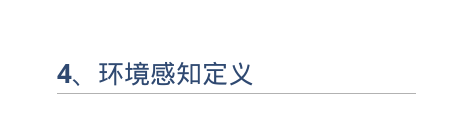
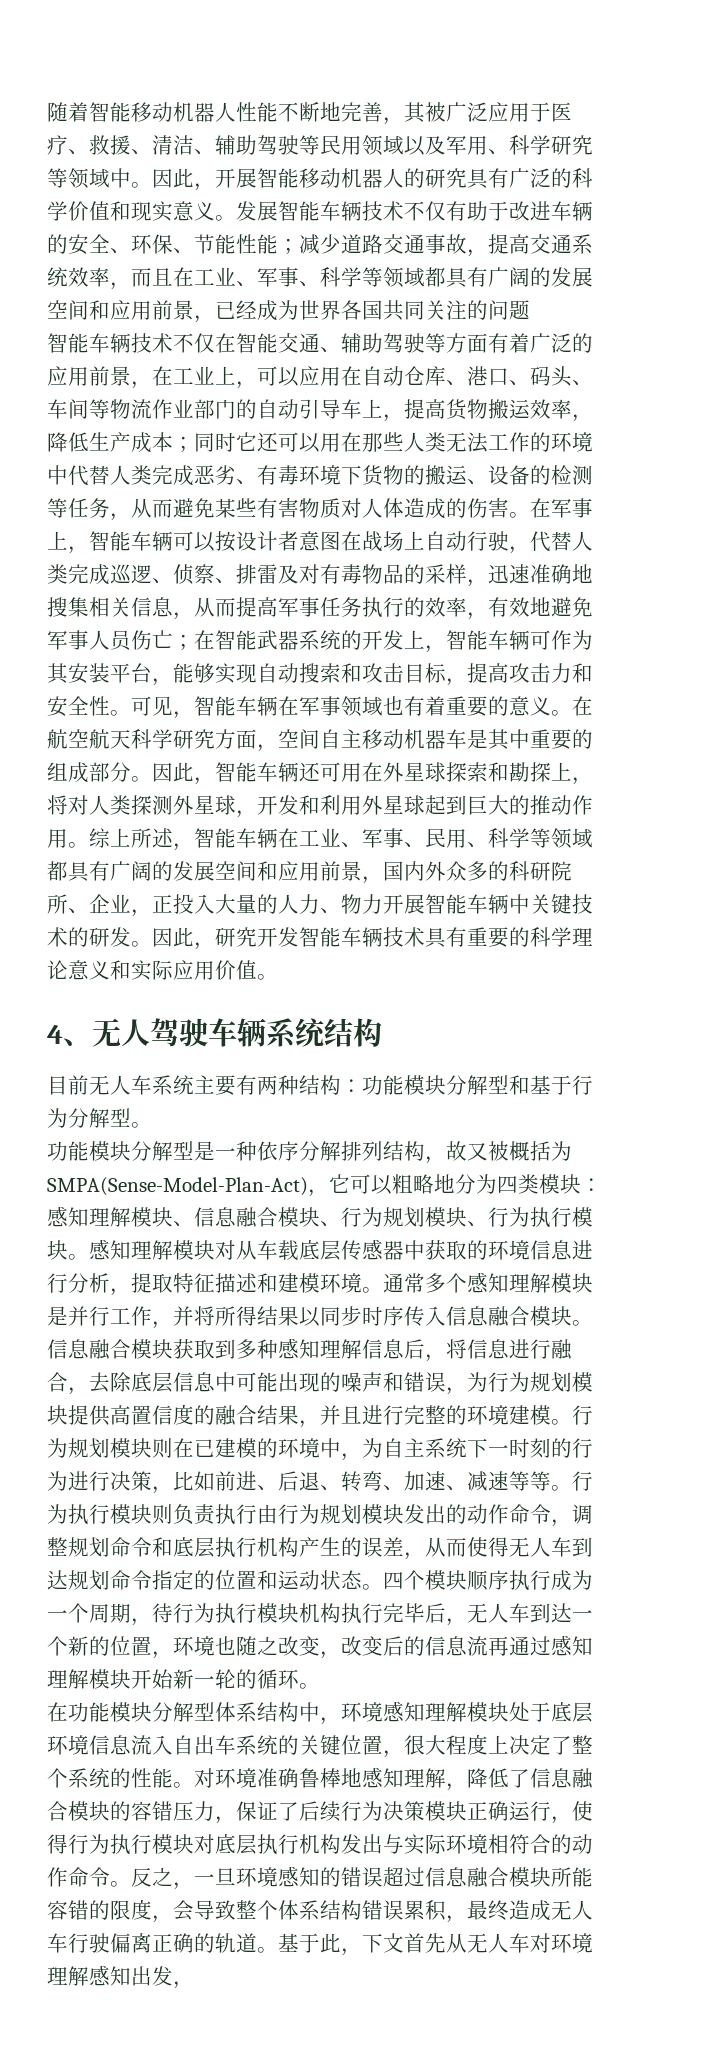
[57,61,254,87] 4、环境感知定义 -> [47,102,572,125] [47,135,593,156] [47,168,593,191] [47,201,593,222] [47,234,593,257] [47,267,593,290] [47,300,530,323] [47,333,593,353] [47,366,593,389] [47,399,593,422] [47,432,593,453] [47,465,593,486] [47,498,593,521] [47,531,593,554] [47,564,593,587] [47,597,593,620] [47,630,593,653] [47,663,593,686] [47,696,593,719] [47,729,593,752] [47,762,593,785] [47,795,593,818] [47,828,593,851] [47,861,572,884] [47,894,593,917] [47,927,593,950] [47,960,278,981] [47,1018,382,1048] [47,1075,593,1096] [47,1108,152,1128] [47,1141,572,1164] [47,1174,602,1197] [47,1206,593,1228] [47,1239,593,1261] [47,1272,593,1296] [47,1306,593,1329] [47,1338,572,1362] [47,1372,593,1395] [47,1404,593,1428] [47,1438,593,1461] [47,1471,593,1494] [47,1504,593,1527] [47,1537,593,1560] [47,1570,593,1591] [47,1603,593,1626] [47,1635,593,1659] [47,1669,320,1689] [47,1701,593,1725] [47,1734,593,1758] [47,1767,593,1791] [47,1801,593,1824] [47,1834,593,1855] [47,1866,593,1890] [47,1899,593,1923] [47,1933,593,1956] [47,1965,194,1989] 随着智能移动机器人性能不断地完善，其被广泛应用于医疗、救援、清洁、辅助驾驶等民用领域以及军用、科学研究等领域中。因此，开展智能移动机器人的研究具有广泛的科学价值和现实意义。发展智能车辆技术不仅有助于改进车辆的安全、环保、节能性能；减少道路交通事故，提高交通系统效率，而且在工业、军事、科学等领域都具有广阔的发展空间和应用前景，已经成为世界各国共同关注的问题 // 智能车辆技术不仅在智能交通、辅助驾驶等方面有着广泛的应用前景，在工业上，可以应用在自动仓库、港口、码头、车间等物流作业部门的自动引导车上，提高货物搬运效率，降低生产成本；同时它还可以用在那些人类无法工作的环境中代替人类完成恶劣、有毒环境下货物的搬运、设备的检测等任务，从而避免某些有害物质对人体造成的伤害。在军事上，智能车辆可以按设计者意图在战场上自动行驶，代替人类完成巡逻、侦察、排雷及对有毒物品的采样，迅速准确地搜集相关信息，从而提高军事任务执行的效率，有效地避免军事人员伤亡；在智能武器系统的开发上，智能车辆可作为其安装平台，能够实现自动搜索和攻击目标，提高攻击力和安全性。可见，智能车辆在军事领域也有着重要的意义。在航空航天科学研究方面，空间自主移动机器车是其中重要的组成部分。因此，智能车辆还可用在外星球探索和勘探上，将对人类探测外星球，开发和利用外星球起到巨大的推动作用。综上所述，智能车辆在工业、军事、民用、科学等领域都具有广阔的发展空间和应用前景，国内外众多的科研院所、企业，正投入大量的人力、物力开展智能车辆中关键技术的研发。因此，研究开发智能车辆技术具有重要的科学理论意义和实际应用价值。 // 4、无人驾驶车辆系统结构 // 目前无人车系统主要有两种结构：功能模块分解型和基于行为分解型。 // 功能模块分解型是一种依序分解排列结构，故又被概括为SMPA(Sense-Model-Plan-Act)，它可以粗略地分为四类模块：感知理解模块、信息融合模块、行为规划模块、行为执行模块。感知理解模块对从车载底层传感器中获取的环境信息进行分析，提取特征描述和建模环境。通常多个感知理解模块是并行工作，并将所得结果以同步时序传入信息融合模块。信息融合模块获取到多种感知理解信息后，将信息进行融合，去除底层信息中可能出现的噪声和错误，为行为规划模块提供高置信度的融合结果，并且进行完整的环境建模。行为规划模块则在已建模的环境中，为自主系统下一时刻的行为进行决策，比如前进、后退、转弯、加速、减速等等。行为执行模块则负责执行由行为规划模块发出的动作命令，调整规划命令和底层执行机构产生的误差，从而使得无人车到达规划命令指定的位置和运动状态。四个模块顺序执行成为一个周期，待行为执行模块机构执行完毕后，无人车到达一个新的位置，环境也随之改变，改变后的信息流再通过感知理解模块开始新一轮的循环。 // 在功能模块分解型体系结构中，环境感知理解模块处于底层环境信息流入自出车系统的关键位置，很大程度上决定了整个系统的性能。对环境准确鲁棒地感知理解，降低了信息融合模块的容错压力，保证了后续行为决策模块正确运行，使得行为执行模块对底层执行机构发出与实际环境相符合的动作命令。反之，一旦环境感知的错误超过信息融合模块所能容错的限度，会导致整个体系结构错误累积，最终造成无人车行驶偏离正确的轨道。基于此，下文首先从无人车对环境理解感知出发，

